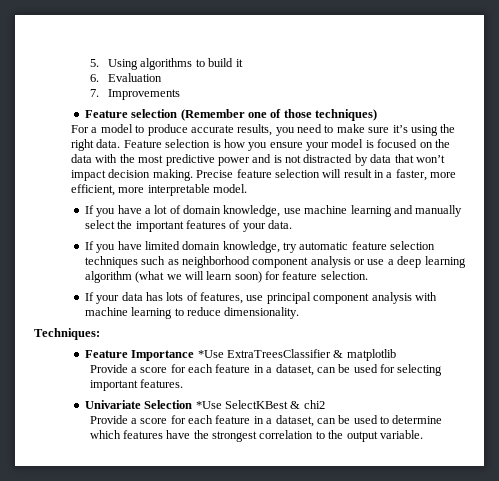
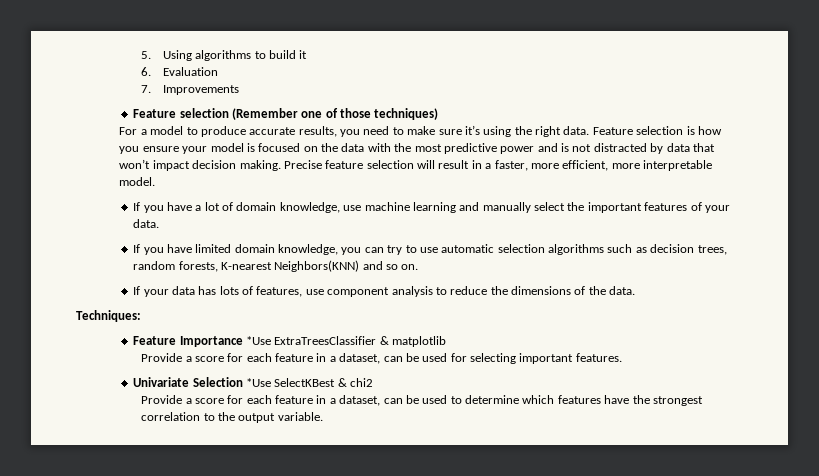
[283,241,436,253] [84,256,466,268] [84,271,368,283] try automatic feature selection techniques such as neighborhood component analysis or use a deep learning algorithm (what we will learn soon) for feature selection. -> [341,244,727,255] [133,260,419,272] you can try to use automatic selection algorithms such as decision trees, random forests, K-nearest Neighbors(KNN) and so on.
[266,292,437,304] [84,307,300,319] principal component analysis with machine learning to reduce dimensionality. -> [327,286,636,297] component analysis to reduce the dimensions of the data.

